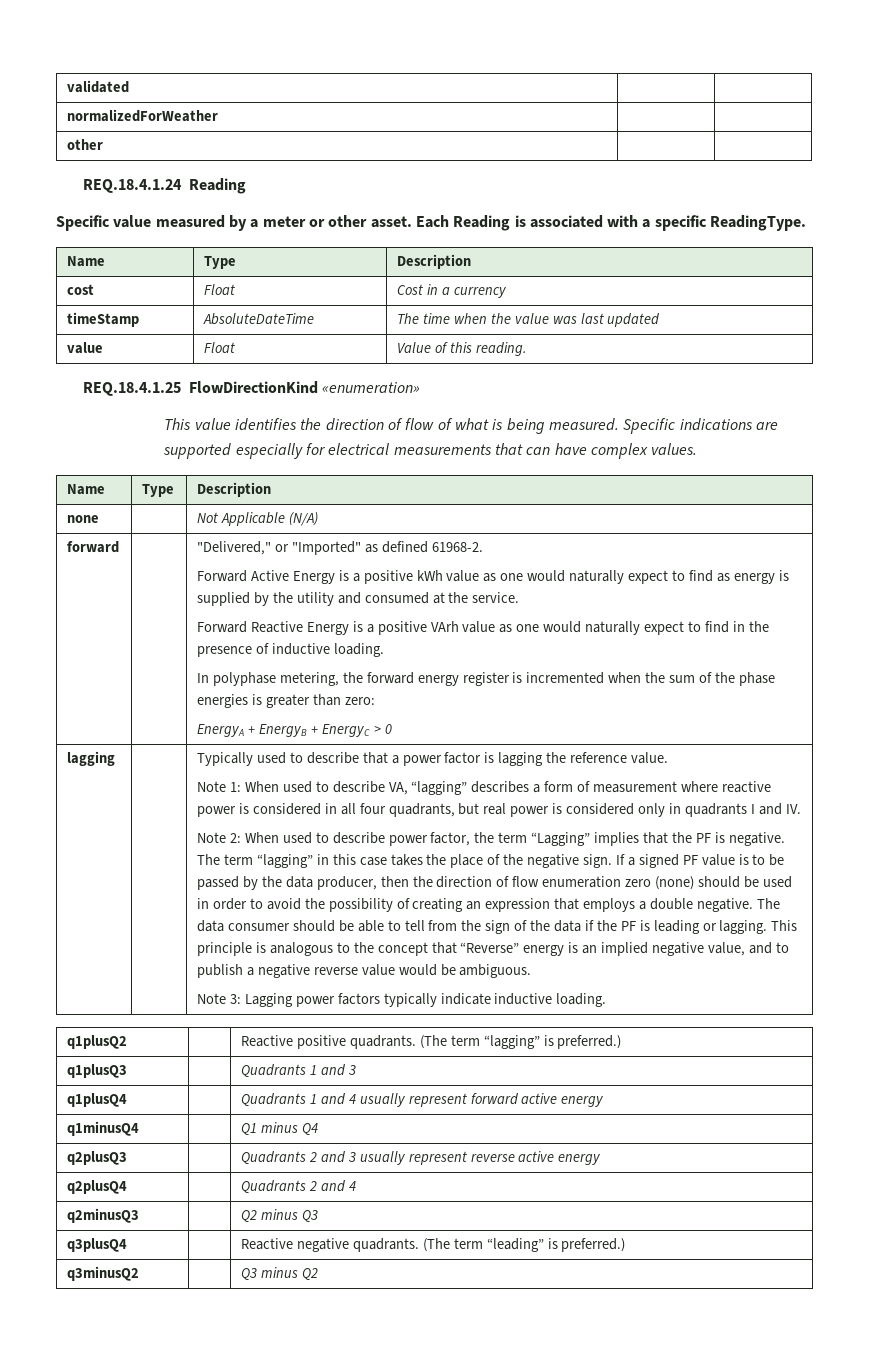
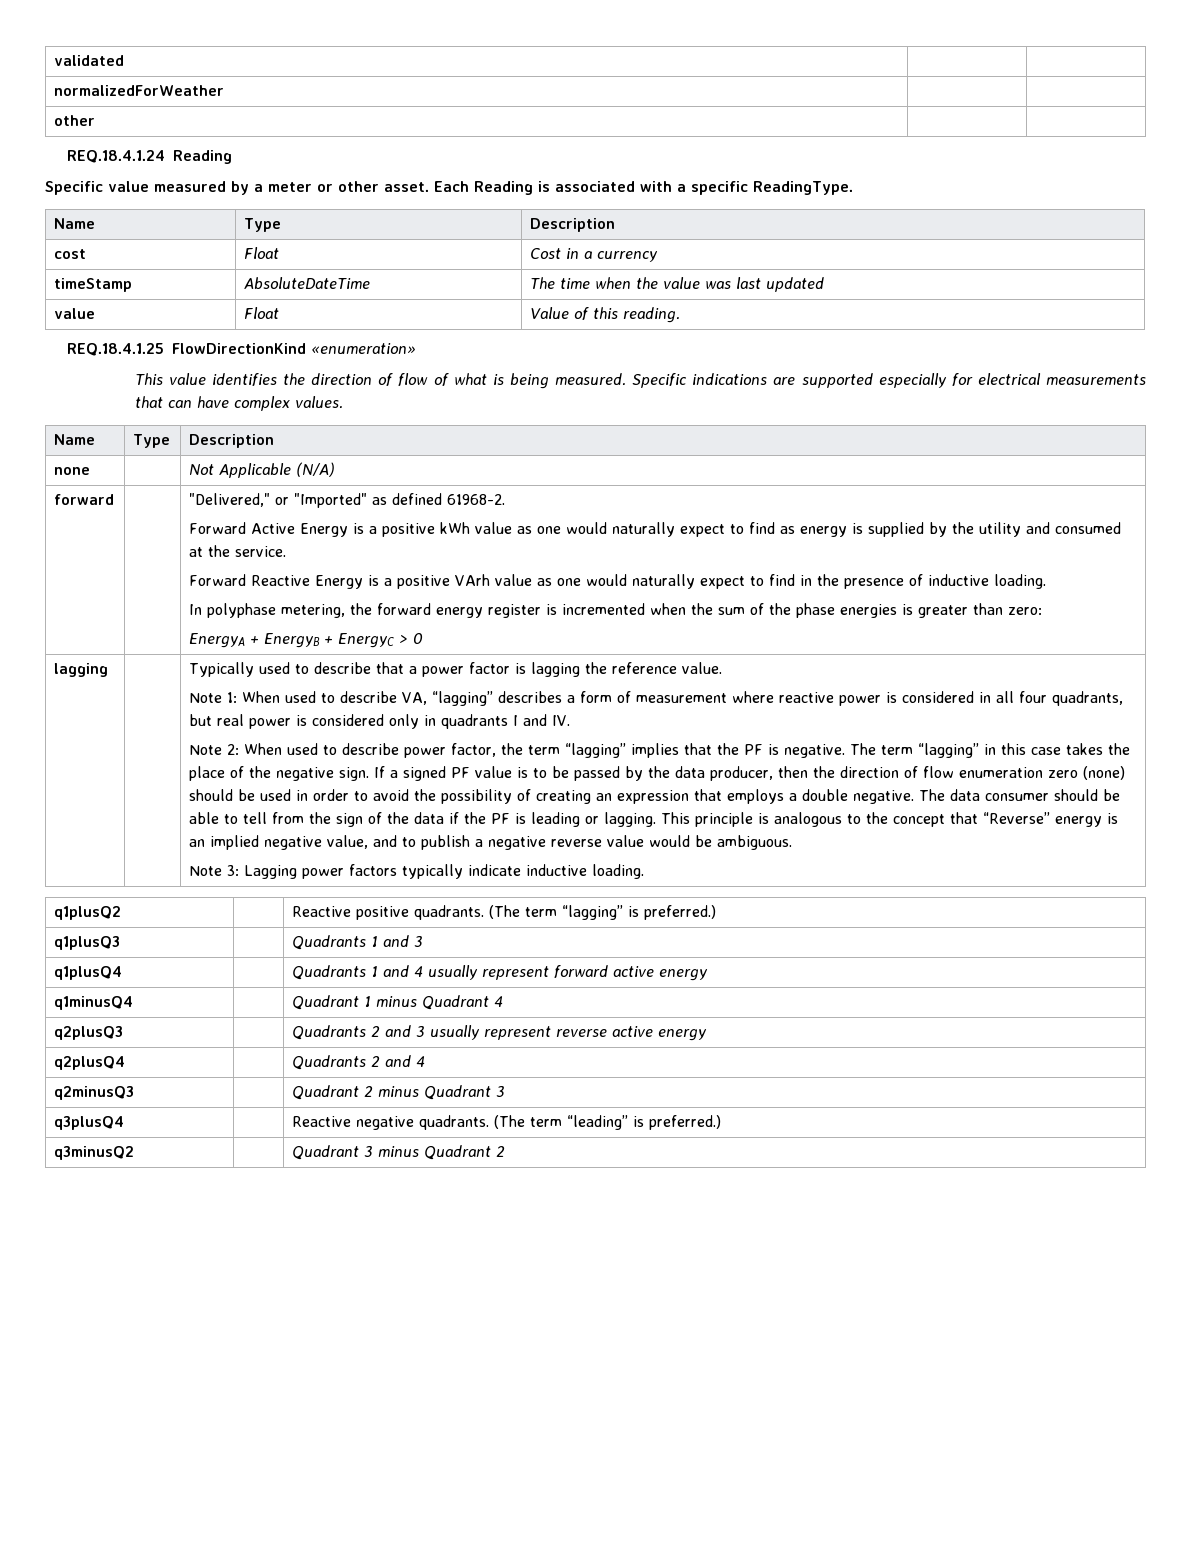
[531,832,591,846] “Lagging” -> [565,743,627,758] “lagging”
[241,1122,318,1135] Q1 minus Q4 -> [292,995,504,1010] Quadrant 1 minus Quadrant 4
[241,1209,318,1222] Q2 minus Q3 -> [292,1085,506,1100] Quadrant 2 minus Quadrant 3
[241,1267,318,1280] Q3 minus Q2 -> [292,1145,506,1160] Quadrant 3 minus Quadrant 2

